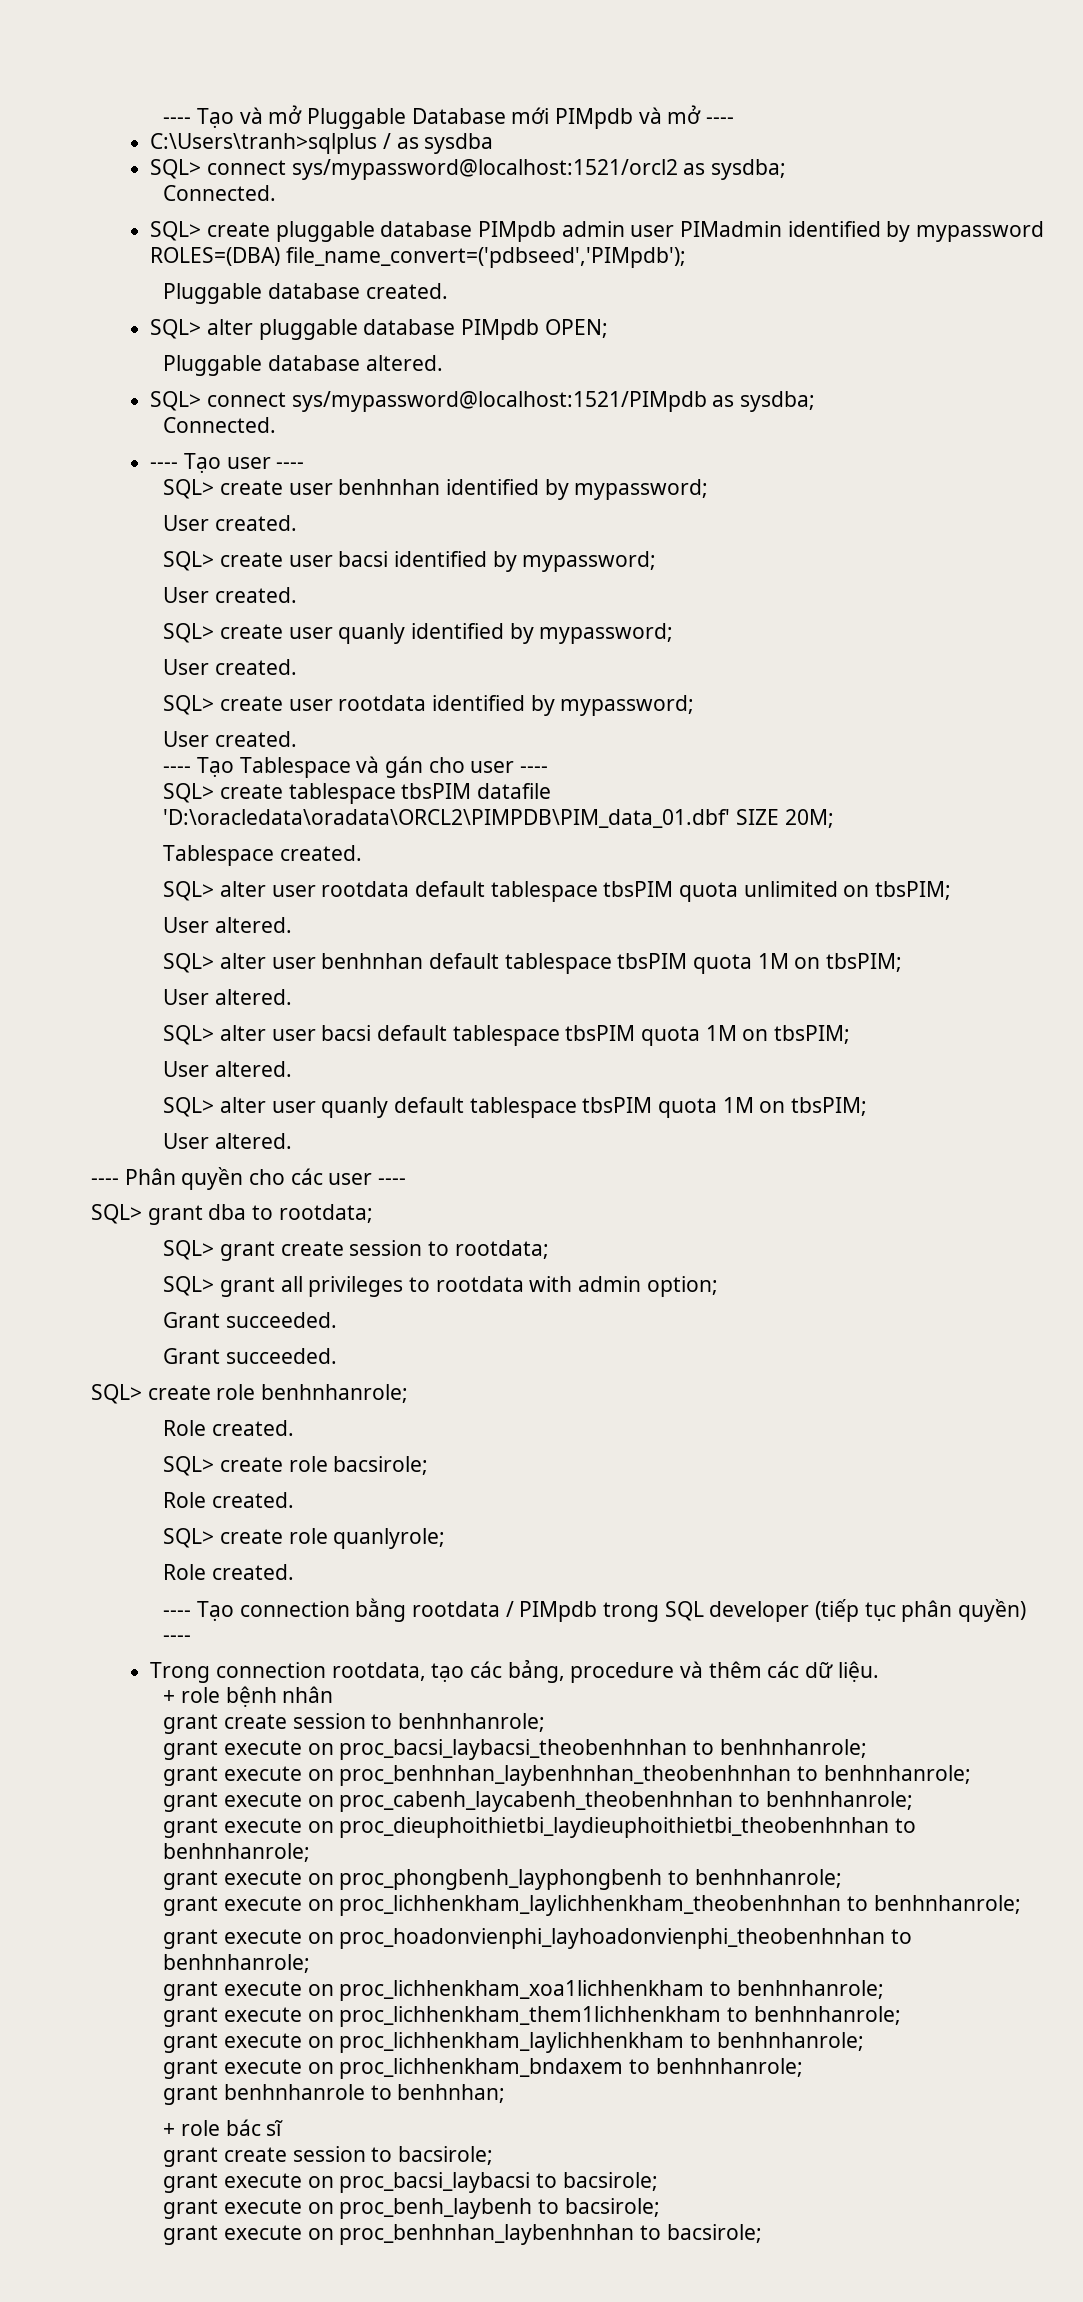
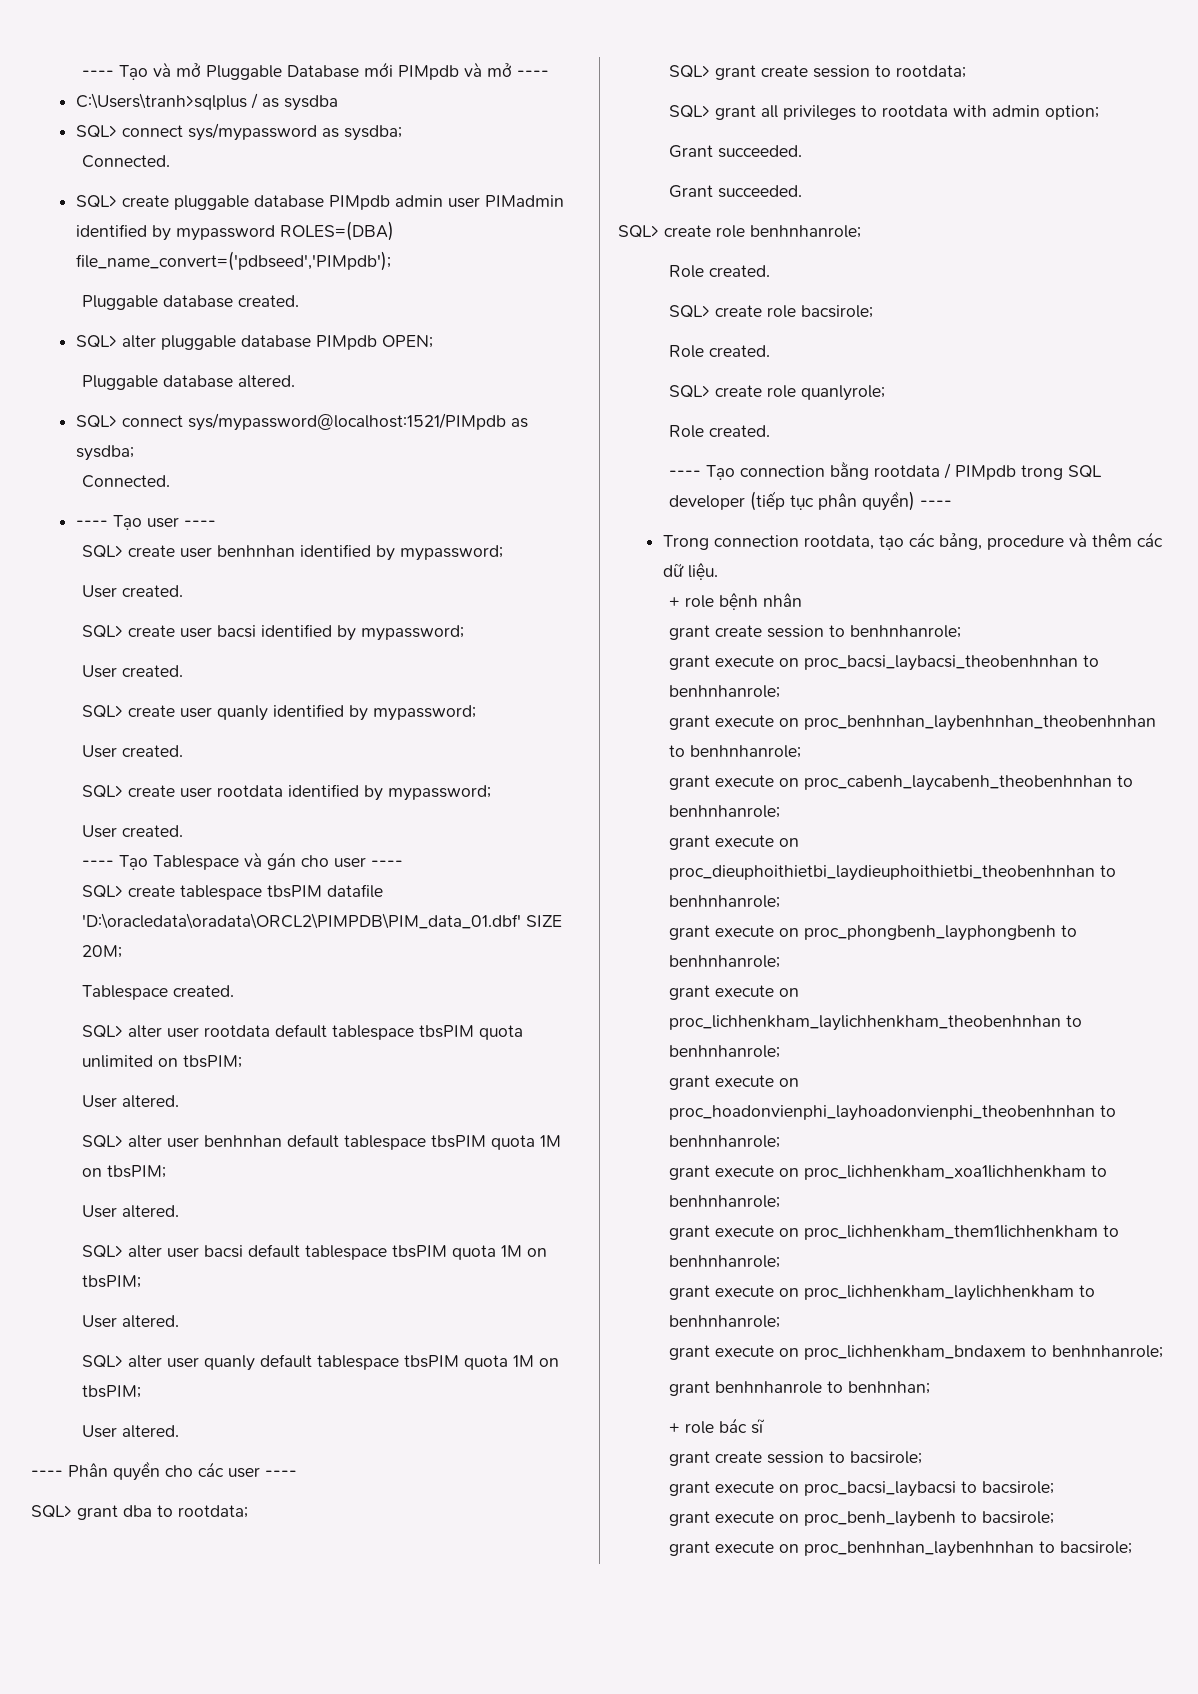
[291,159,678,180] sys/mypassword@localhost:1521/orcl2 -> [187,123,317,141] sys/mypassword

